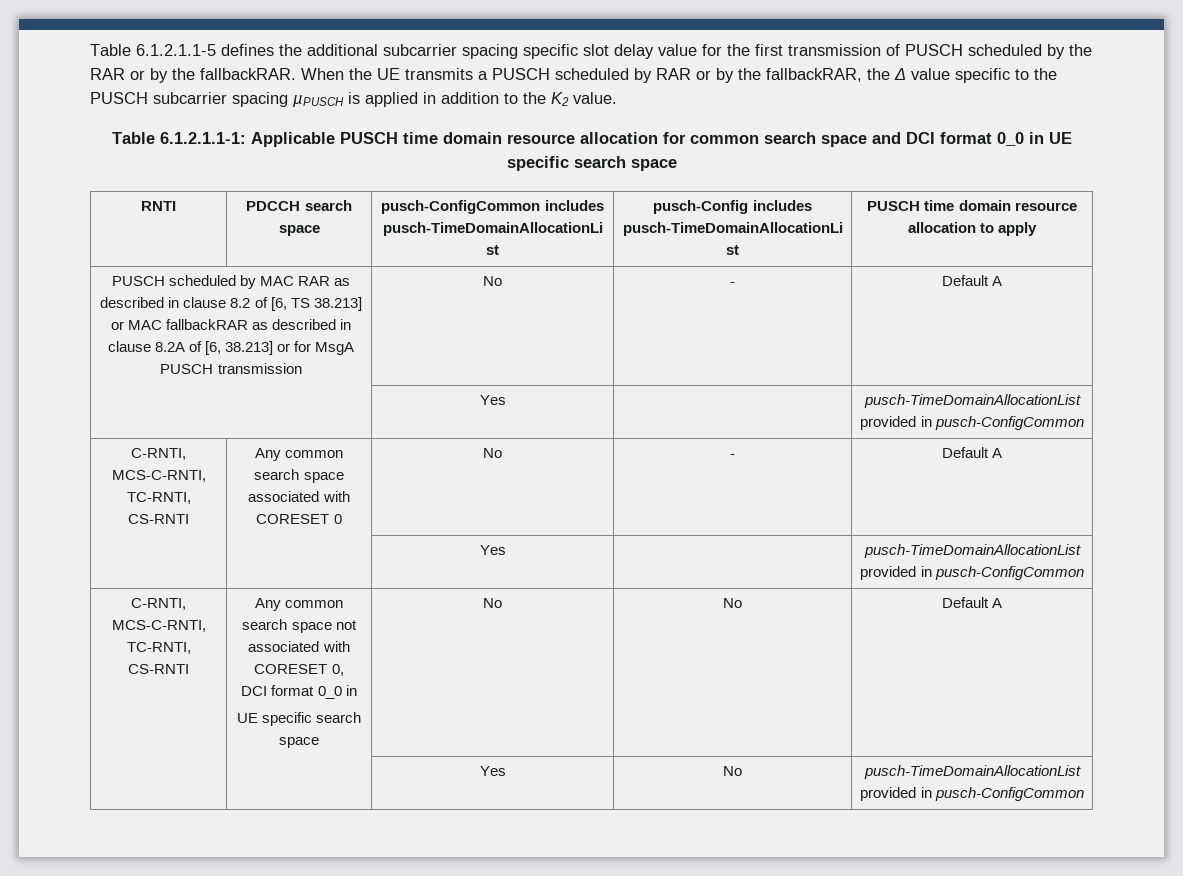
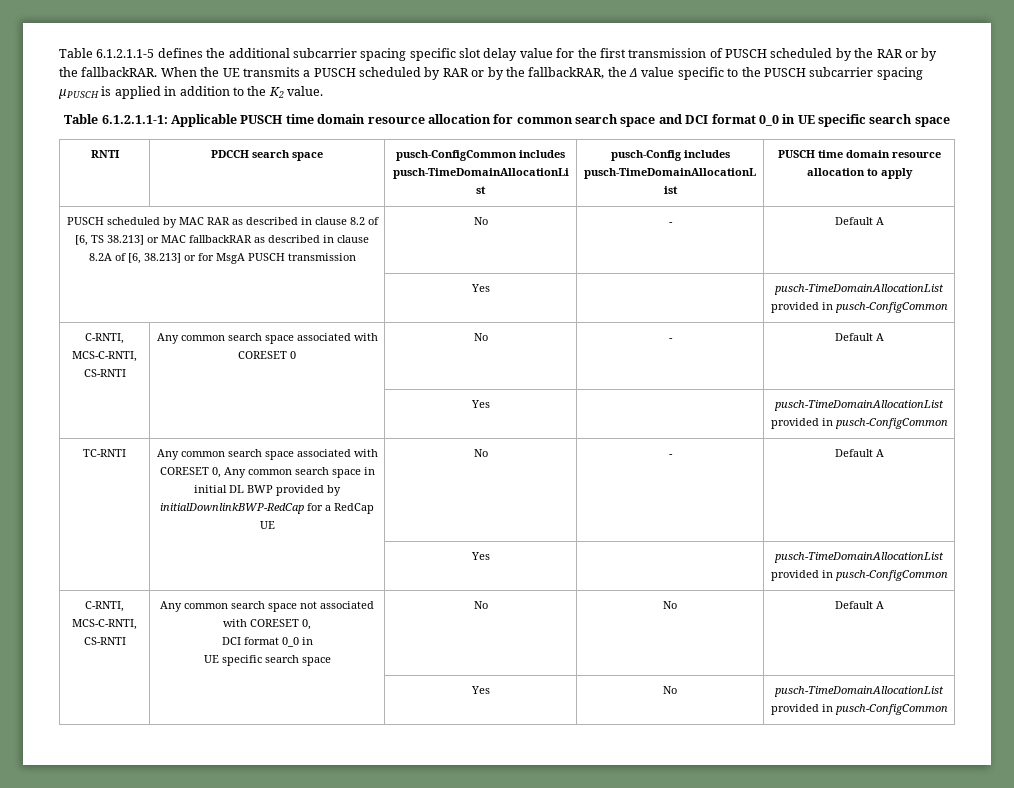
[126,492,191,504] TC-RNTI, -> (137, 356) none
[131,598,186,610] [111,620,206,632] [126,642,191,654] // C-RNTI, MCS-C-RNTI, TC-RNTI, -> [83,449,126,457] [156,449,378,460] [159,467,375,478] [194,485,341,496] [160,503,374,514] [259,521,275,529] [473,449,488,457] [668,454,673,457] [834,449,884,457] [470,552,490,560] [774,552,944,563] [770,570,948,581] [85,601,124,612] [72,619,137,630] // TC-RNTI | Any common search space associated with CORESET 0, Any common search space in initial DL BWP provided by initialDownlinkBWP-RedCap for a RedCap UE | No | - | Default A // | | Yes | | pusch-TimeDomainAllocationList provided in pusch-ConfigCommon // C-RNTI, MCS-C-RNTI,

